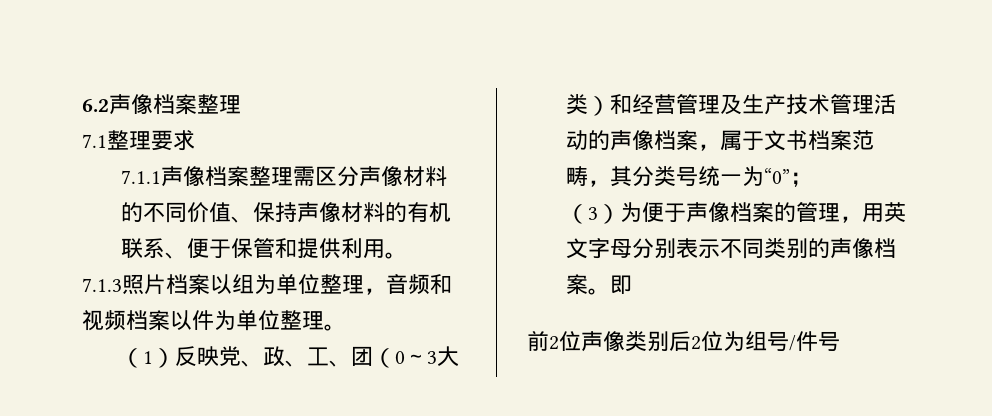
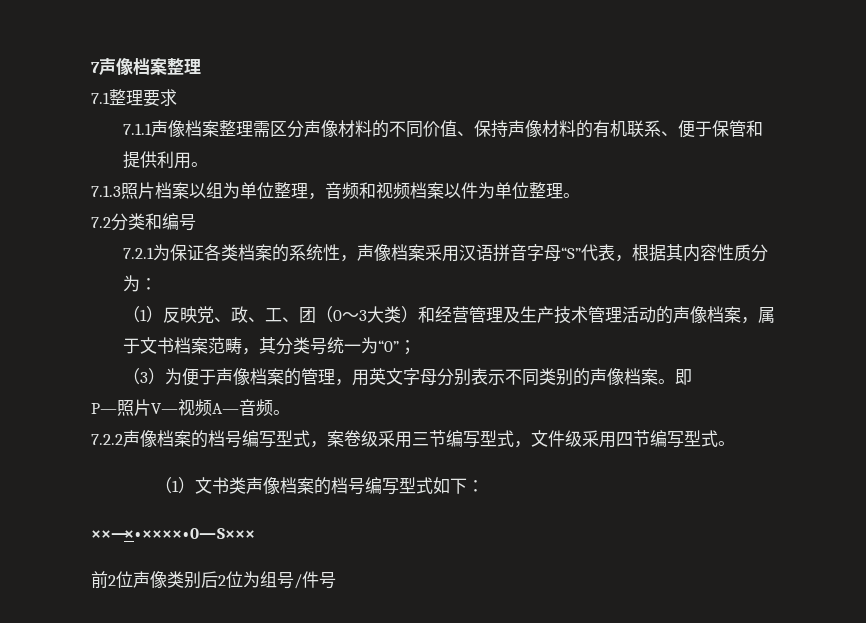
[82,99,109,112] 6.2 -> [91,62,100,73] 7
(346, 327) none -> [91,213,196,231] [122,244,768,262] [122,275,157,292] // 7.2分类和编号 // 7.2.1为保证各类档案的系统性，声像档案采用汉语拼音字母“S”代表，根据其内容性质分为：
(632, 284) none -> [91,399,290,416] [91,430,735,448] [154,477,484,495] [91,528,255,539] // P—照片V—视频A—音频。 // 7.2.2声像档案的档号编写型式，案卷级采用三节编写型式，文件级采用四节编写型式。 // （1）文书类声像档案的档号编写型式如下： // ××―×•××××•0― S×××

